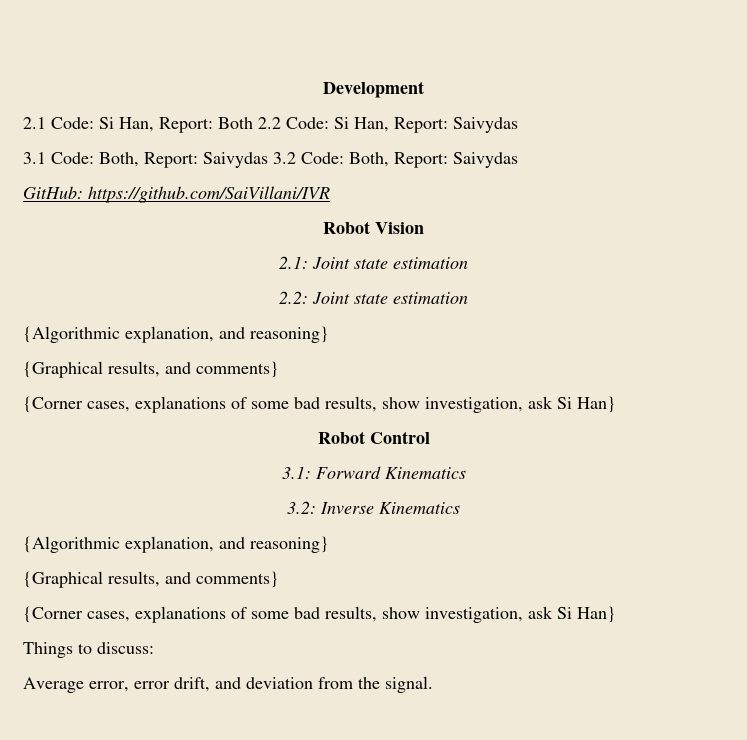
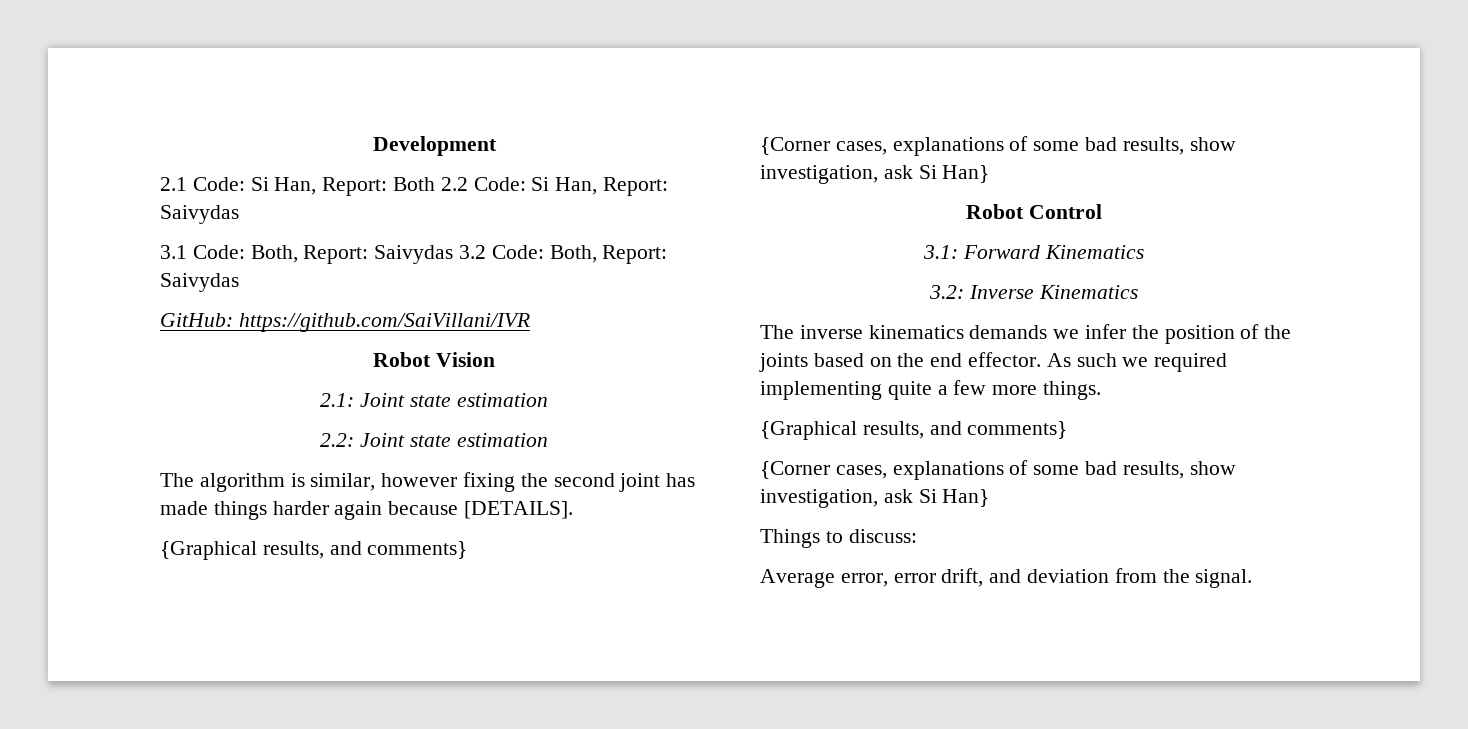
[23,326,329,343] {Algorithmic explanation, and reasoning} -> [160,472,696,492] [160,501,574,520] The algorithm is similar, however fixing the second joint has made things harder again because [DETAILS].
[23,536,329,553] {Algorithmic explanation, and reasoning} -> [760,324,1292,344] [759,352,1228,372] [760,380,1102,400] The inverse kinematics demands we infer the position of the joints based on the end effector. As such we required implementing quite a few more things.

